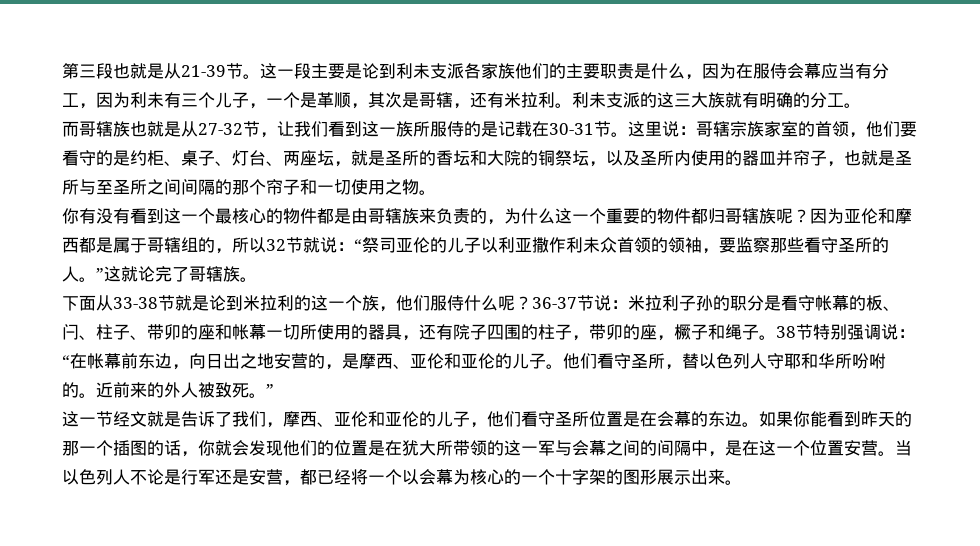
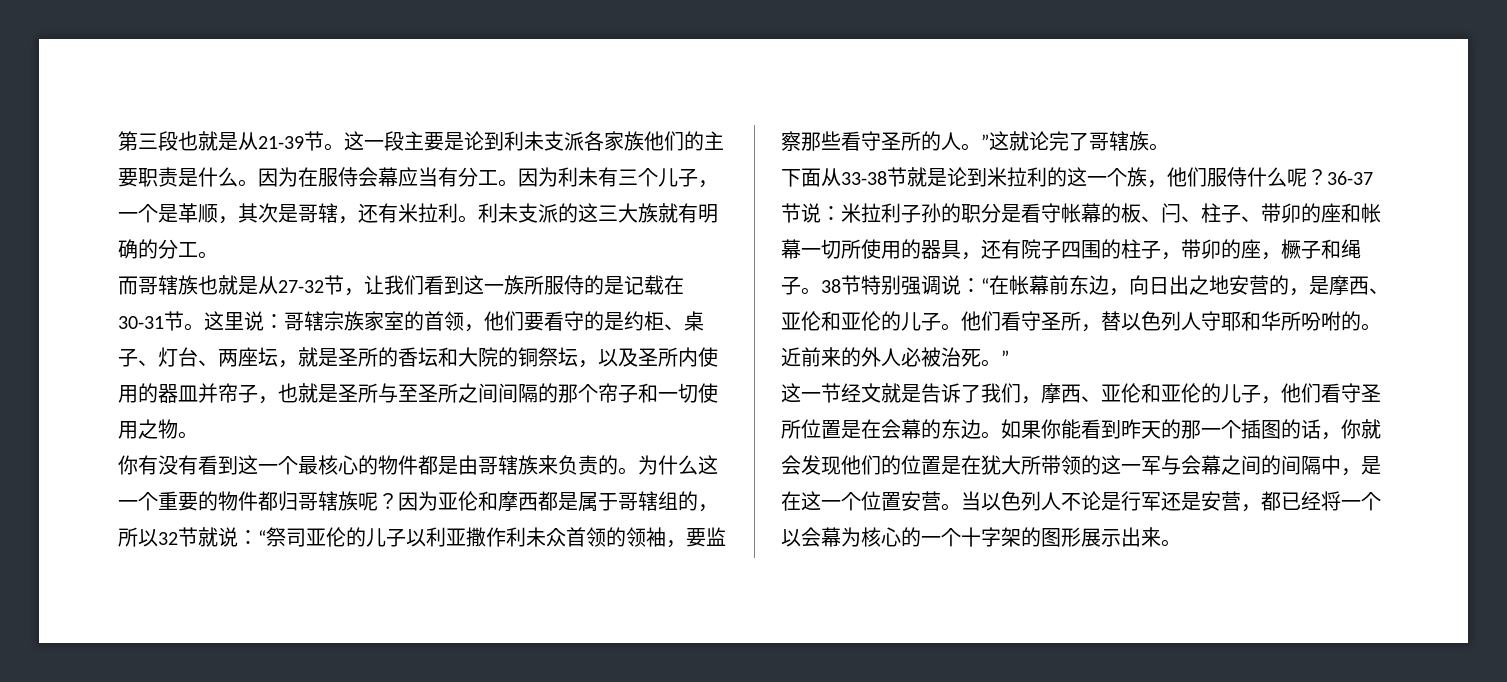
[685,74,702,80] ， -> [238,179,258,187] 。
[79,103,96,109] ， -> [498,179,518,187] 。
[487,219,504,225] ， -> [618,467,638,475] 。
[198,382,232,398] 被致 -> [901,347,961,367] 必被治

